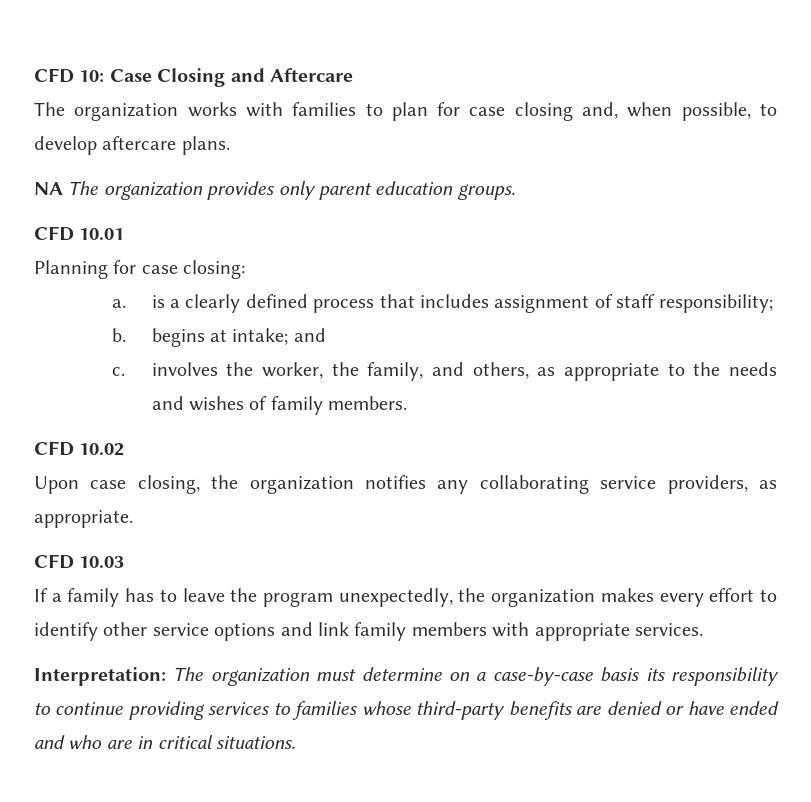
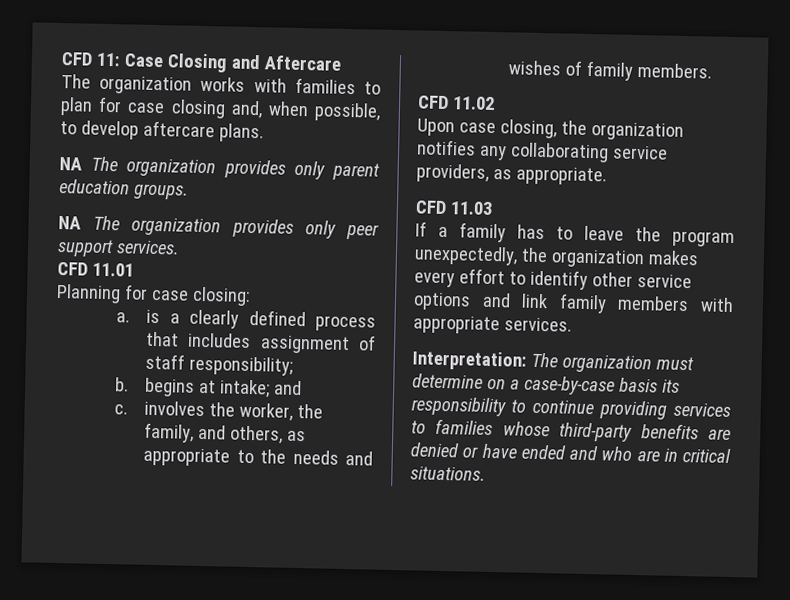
[34,68,105,83] CFD 10: -> [61,52,121,67] CFD 11:
[34,226,125,241] // CFD 10.01 -> [58,215,379,240] [57,238,180,258] [57,261,134,277] // NA The organization provides only peer support services. // CFD 11.01
[79,443,125,456] 10.02 -> [451,96,495,111] 11.02
[79,556,125,568] 10.03 -> [449,201,493,215] 11.03

